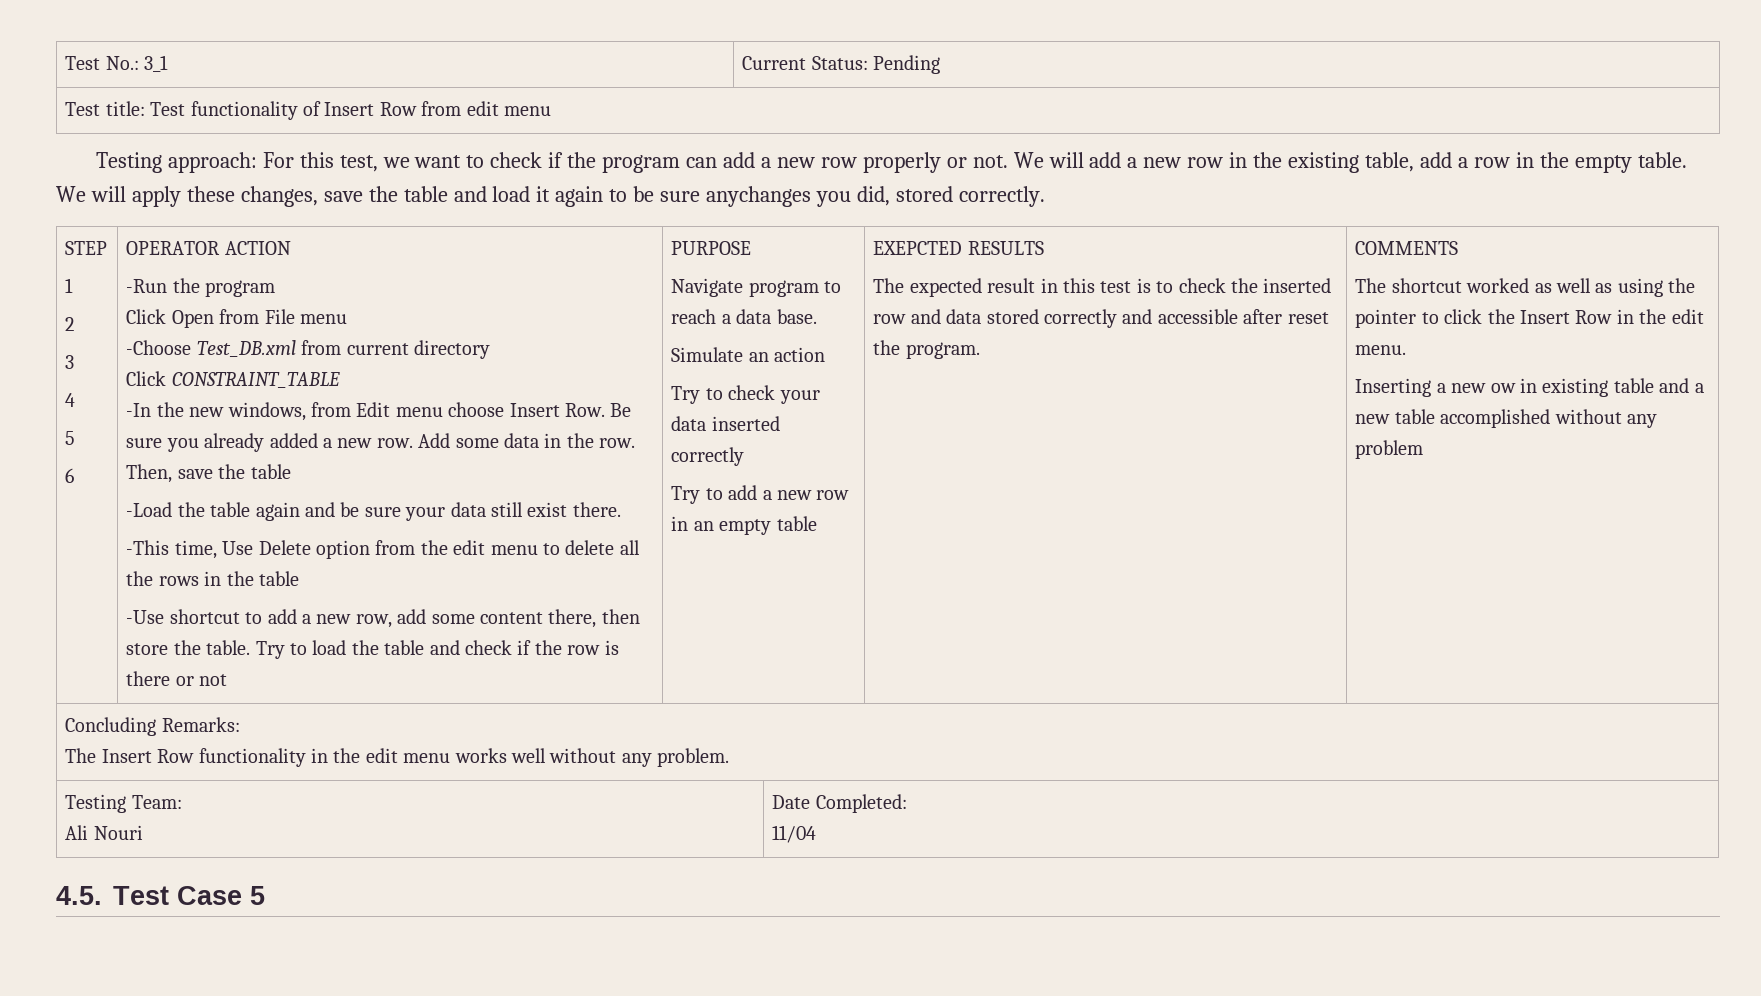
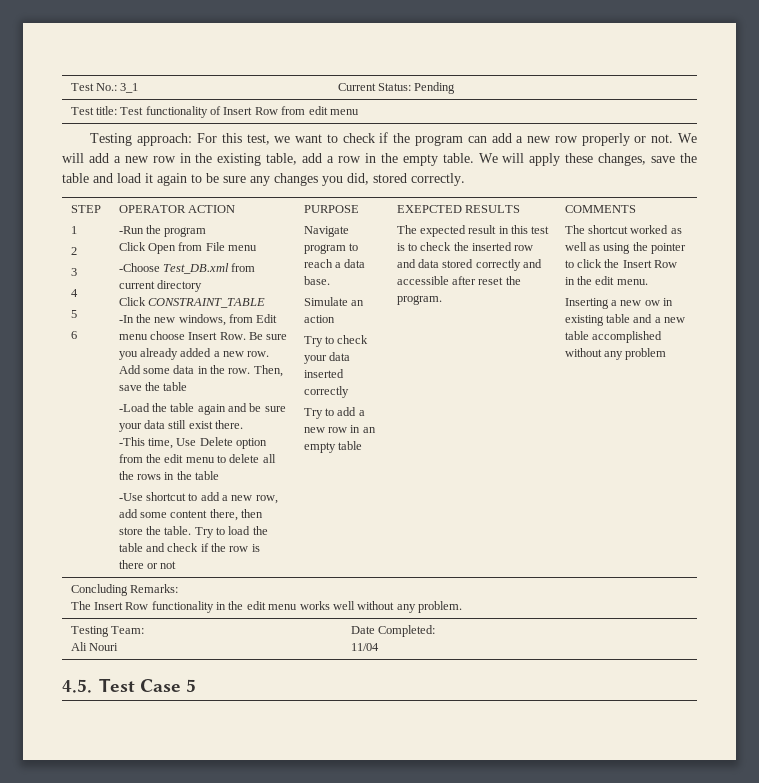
[706,186,812,207] anychanges -> [250,173,318,186] any changes

